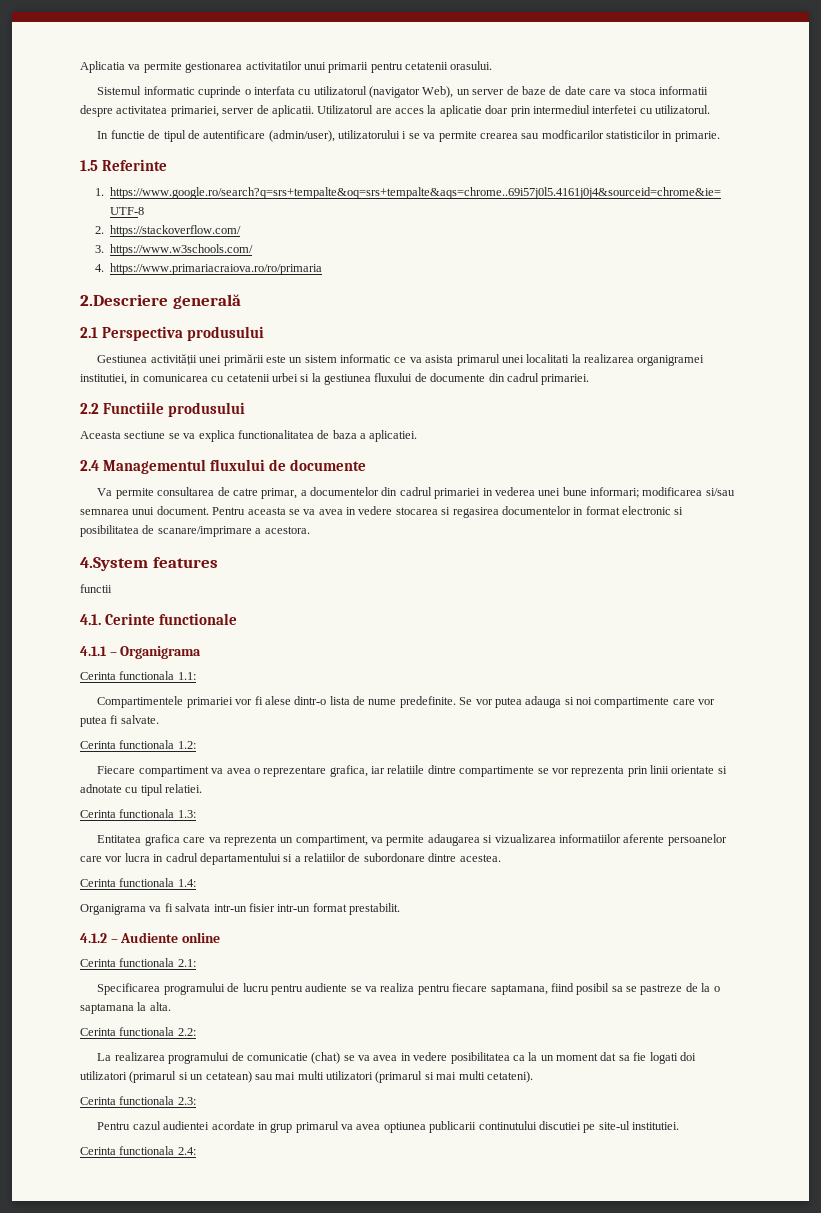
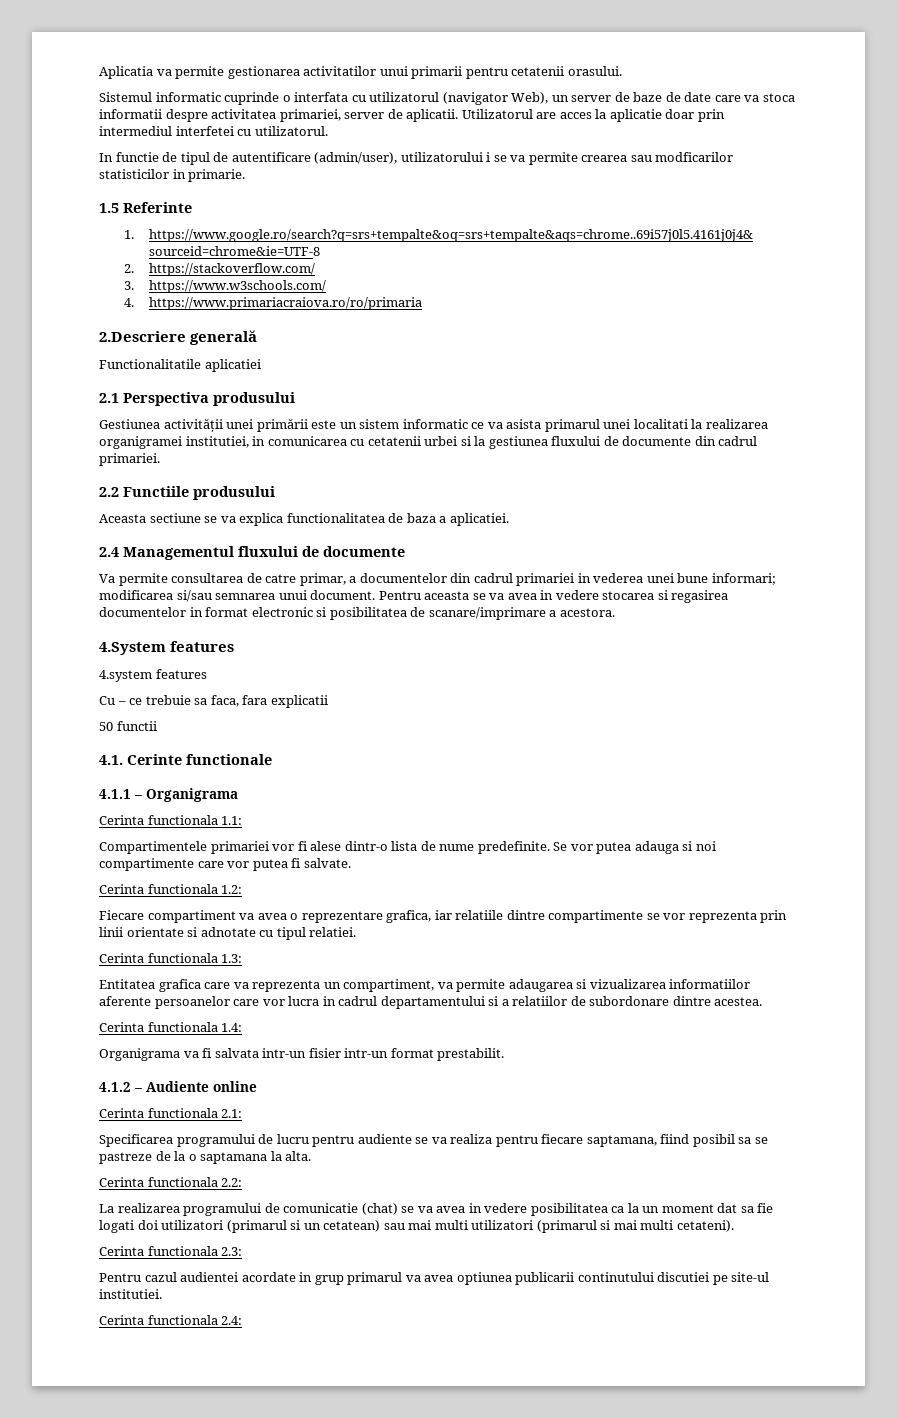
(241, 301) none -> [99,359,261,372] // Functionalitatile aplicatiei
(218, 562) none -> [99,669,207,682] [99,695,328,708] [99,722,113,731] 4.system features // Cu – ce trebuie sa faca, fara explicatii // 50

